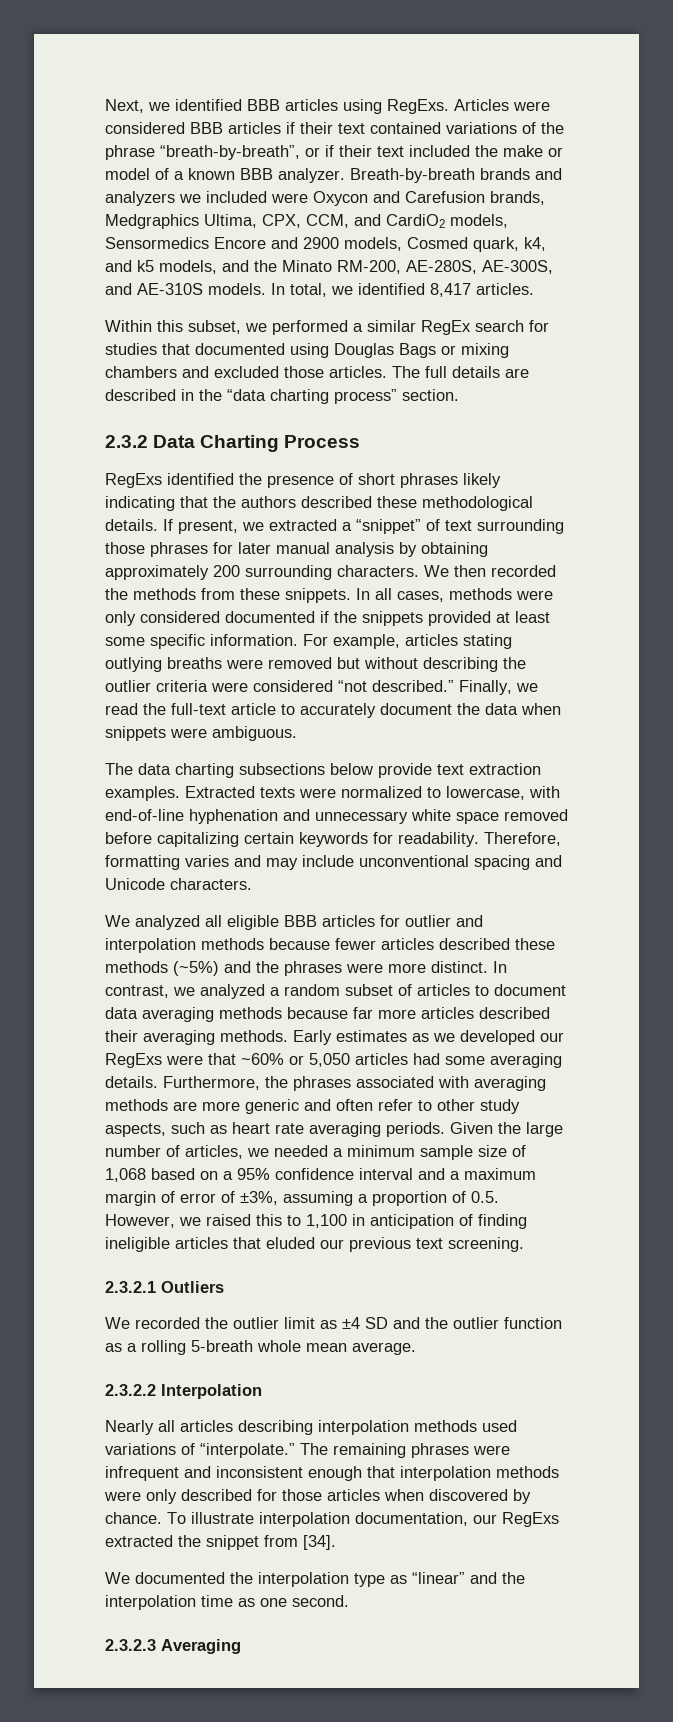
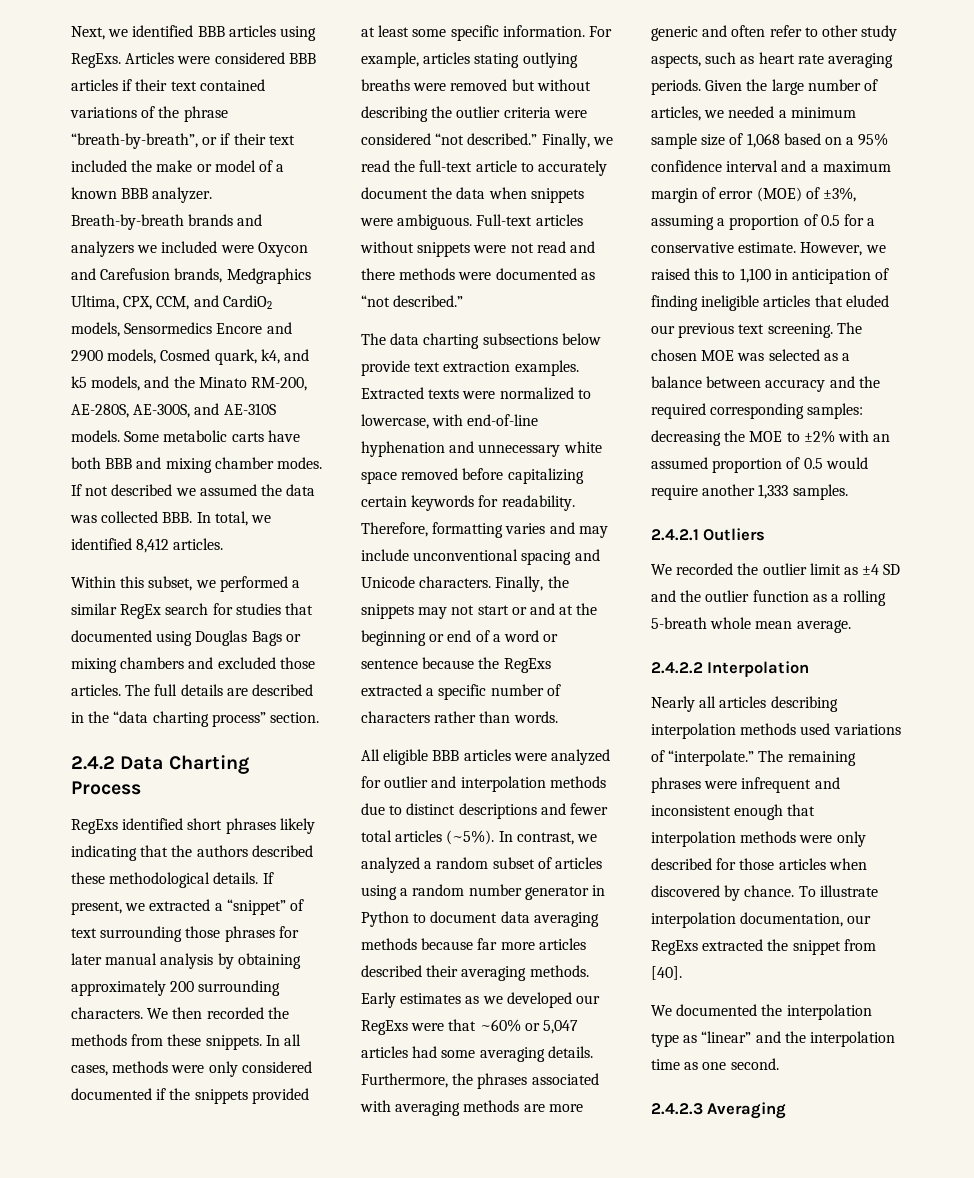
(266, 289) none -> [124,430,300,442] [71,457,322,473] [71,484,316,496] [70,511,193,523] Some metabolic carts have both BBB and mixing chamber modes. If not described we assumed the data was collected BBB.
[430,283,471,297] 8,417 -> [136,538,170,553] 8,412
[105,435,148,448] 2.3.2 -> [71,756,115,770] 2.4.2
[239,473,353,488] the presence of -> (184, 824) none
(297, 733) none -> [476,214,583,226] [360,241,595,257] [361,268,595,280] [361,295,464,307] Full-text articles without snippets were not read and there methods were documented as “not described.”
[105,915,222,930] // We analyzed all -> [495,576,569,592] [361,603,598,619] [361,630,559,646] [361,657,551,673] [361,684,561,700] [361,711,558,723] [361,749,380,761] Finally, the snippets may not start or and at the beginning or end of a word or sentence because the RegExs extracted a specific number of characters rather than words. // All
(375, 921) none -> [513,749,610,765] were analyzed
[269,938,555,950] [105,961,488,976] because fewer articles described these methods (~5%) and the phrases were more distinct. -> [361,803,608,819] [361,830,495,845] due to distinct descriptions and fewer total articles (~5%).
(470, 990) none -> [361,884,605,900] [361,911,409,927] using a random number generator in Python
[309,1053,350,1067] 5,050 -> [542,1020,578,1034] 5,047
(216, 1198) none -> [756,187,802,202] (MOE)
[471,1191,499,1203] 0.5. -> [820,214,876,226] [651,242,797,253] 0.5 for a conservative estimate.
[105,1281,156,1293] // 2.3.2.1 -> [836,322,862,334] [651,349,850,361] [651,376,880,392] [651,403,864,419] [651,430,891,446] [651,457,868,473] [651,484,848,500] [651,529,699,541] The chosen MOE was selected as a balance between accuracy and the required corresponding samples: decreasing the MOE to ±2% with an assumed proportion of 0.5 would require another 1,333 samples. // 2.4.2.1
[105,1384,156,1396] 2.3.2.2 -> [651,662,703,674] 2.4.2.2
[303,1535,336,1550] [34]. -> [651,966,682,980] [40].
[105,1639,156,1651] 2.3.2.3 -> [651,1103,703,1115] 2.4.2.3

